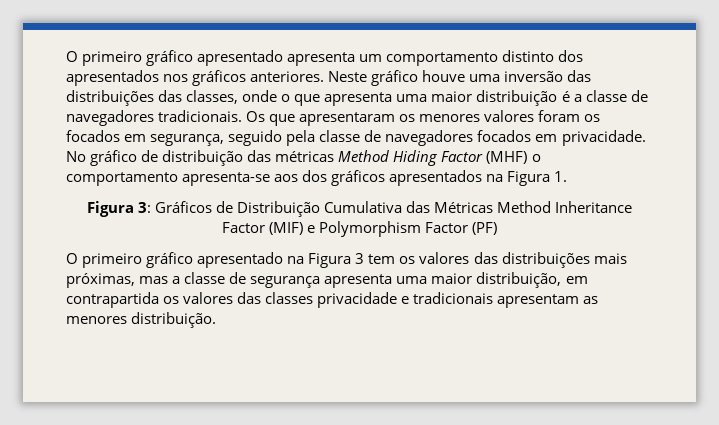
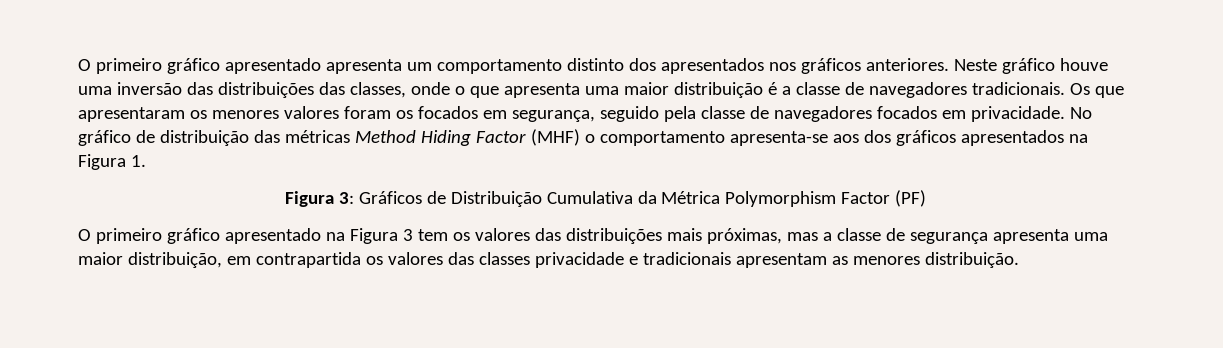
[406,201,633,213] [221,222,315,235] das Métricas Method Inheritance Factor (MIF) e -> [637,191,721,204] da Métrica

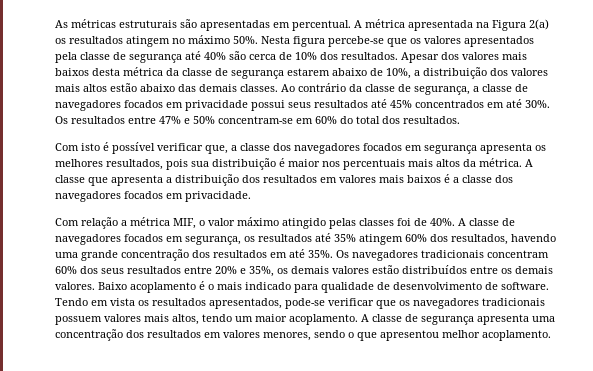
[78,58,1108,74] [78,82,1124,98] [78,106,1092,122] [78,129,1088,146] [78,154,146,170] [284,190,927,207] [78,228,832,244] O primeiro gráfico apresentado apresenta um comportamento distinto dos apresentados nos gráficos anteriores. Neste gráfico houve uma inversão das distribuições das classes, onde o que apresenta uma maior distribuição é a classe de navegadores tradicionais. Os que apresentaram os menores valores foram os focados em segurança, seguido pela classe de navegadores focados em privacidade. No gráfico de distribuição das métricas Method Hiding Factor (MHF) o comportamento apresenta-se aos dos gráficos apresentados na Figura 1. // Figura 3: Gráficos de Distribuição Cumulativa da Métrica Polymorphism Factor (PF) // O primeiro gráfico apresentado na Figura 3 tem os valores das distribuições mais próximas, mas a -> [55,19,549,31] [55,35,534,47] [55,51,527,63] [55,67,548,79] [55,83,528,95] [55,99,550,111] [55,116,460,124] [55,142,546,154] [55,158,533,170] [55,174,513,186] [55,191,251,202] [55,217,515,229] [55,233,556,245] [55,249,549,261] [55,265,553,277] [55,281,549,293] [55,298,545,309] [55,314,369,325] As métricas estruturais são apresentadas em percentual. A métrica apresentada na Figura 2(a) os resultados atingem no máximo 50%. Nesta figura percebe-se que os valores apresentados pela classe de segurança até 40% são cerca de 10% dos resultados. Apesar dos valores mais baixos desta métrica da classe de segurança estarem abaixo de 10%, a distribuição dos valores mais altos estão abaixo das demais classes. Ao contrário da classe de segurança, a classe de navegadores focados em privacidade possui seus resultados até 45% concentrados em até 30%. Os resultados entre 47% e 50% concentram-se em 60% do total dos resultados. // Com isto é possível verificar que, a classe dos navegadores focados em segurança apresenta os melhores resultados, pois sua distribuição é maior nos percentuais mais altos da métrica. A classe que apresenta a distribuição dos resultados em valores mais baixos é a classe dos navegadores focados em privacidade. // Com relação a métrica MIF, o valor máximo atingido pelas classes foi de 40%. A classe de navegadores focados em segurança, os resultados até 35% atingem 60% dos resultados, havendo uma grande concentração dos resultados em até 35%. Os navegadores tradicionais concentram 60% dos seus resultados entre 20% e 35%, os demais valores estão distribuídos entre os demais valores. Baixo acoplamento é o mais indicado para qualidade de desenvolvimento de software. Tendo em vista os resultados apresentados, pode-se verificar que os navegadores tradicionais possuem valores mais altos, tendo um maior acoplamento. A
[78,252,1019,268] maior distribuição, em contrapartida os valores das classes privacidade e tradicionais apresentam as menores distribuição. -> [55,329,551,341] concentração dos resultados em valores menores, sendo o que apresentou melhor acoplamento.

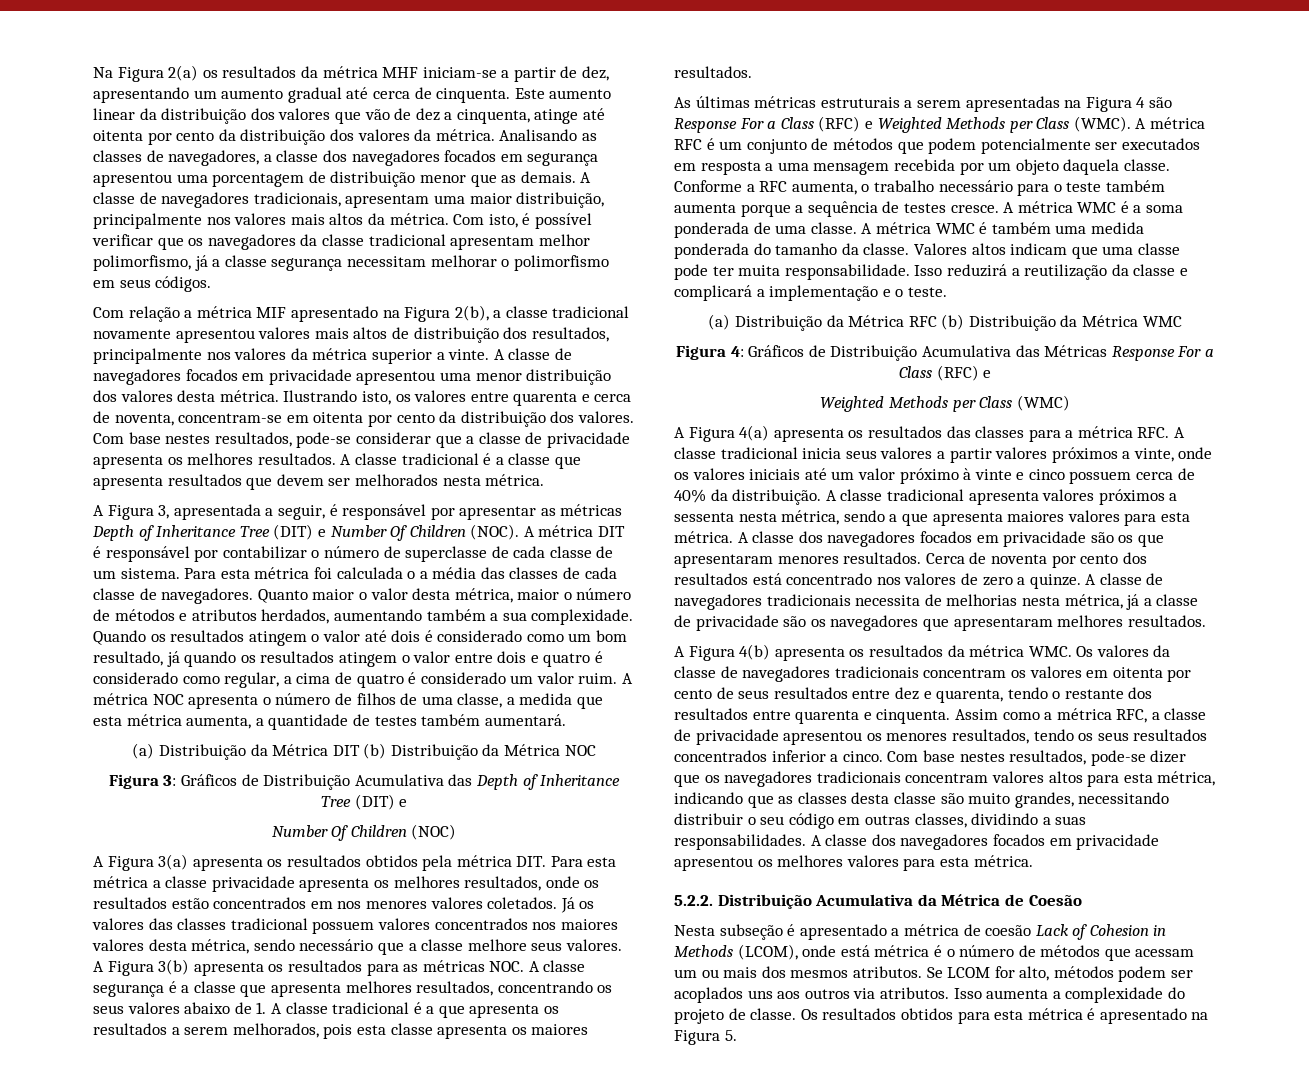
[55,19,549,31] [55,35,534,47] [55,51,527,63] [55,67,548,79] [55,83,528,95] [55,99,550,111] [55,116,460,124] [55,142,228,154] As métricas estruturais são apresentadas em percentual. A métrica apresentada na Figura 2(a) os resultados atingem no máximo 50%. Nesta figura percebe-se que os valores apresentados pela classe de segurança até 40% são cerca de 10% dos resultados. Apesar dos valores mais baixos desta métrica da classe de segurança estarem abaixo de 10%, a distribuição dos valores mais altos estão abaixo das demais classes. Ao contrário da classe de segurança, a classe de navegadores focados em privacidade possui seus resultados até 45% concentrados em até 30%. Os resultados entre 47% e 50% concentram-se em 60% do total dos resultados. // Com isto é possível verificar que, -> [93,65,610,82] [93,87,612,103] [93,108,606,124] [93,129,597,145] [93,150,260,166] Na Figura 2(a) os resultados da métrica MHF iniciam-se a partir de dez, apresentando um aumento gradual até cerca de cinquenta. Este aumento linear da distribuição dos valores que vão de dez a cinquenta, atinge até oitenta por cento da distribuição dos valores da métrica. Analisando as classes de navegadores,
[480,143,546,154] [55,158,533,170] [55,174,513,186] [55,191,251,202] [55,217,455,229] apresenta os melhores resultados, pois sua distribuição é maior nos percentuais mais altos da métrica. A classe que apresenta a distribuição dos resultados em valores mais baixos é a classe dos navegadores focados em privacidade. // Com relação a métrica MIF, o valor máximo atingido pelas classes foi de 40%. -> [93,171,592,187] [93,192,605,208] [93,213,592,229] [92,234,590,250] [93,255,609,271] [93,276,212,292] [93,305,630,322] [93,327,609,343] [93,348,490,364] apresentou uma porcentagem de distribuição menor que as demais. A classe de navegadores tradicionais, apresentam uma maior distribuição, principalmente nos valores mais altos da métrica. Com isto, é possível verificar que os navegadores da classe tradicional apresentam melhor polimorfismo, já a classe segurança necessitam melhorar o polimorfismo em seus códigos. // Com relação a métrica MIF apresentado na Figura 2(b), a classe tradicional novamente apresentou valores mais altos de distribuição dos resultados, principalmente nos valores da métrica superior a vinte.
[185,233,556,245] [55,249,549,261] [55,265,553,277] [55,281,549,293] [55,298,545,309] [55,314,555,325] [55,329,551,341] segurança, os resultados até 35% atingem 60% dos resultados, havendo uma grande concentração dos resultados em até 35%. Os navegadores tradicionais concentram 60% dos seus resultados entre 20% e 35%, os demais valores estão distribuídos entre os demais valores. Baixo acoplamento é o mais indicado para qualidade de desenvolvimento de software. Tendo em vista os resultados apresentados, pode-se verificar que os navegadores tradicionais possuem valores mais altos, tendo um maior acoplamento. A classe de segurança apresenta uma concentração dos resultados em valores menores, sendo o que apresentou melhor acoplamento. -> [268,369,612,385] [93,390,632,406] [93,411,634,427] [93,432,630,448] [93,453,581,469] [93,474,545,490] [93,504,623,520] [92,524,626,541] [93,546,614,562] [93,567,617,579] [93,588,632,604] [93,609,634,625] [93,630,628,646] [93,651,604,667] [93,672,634,688] [93,693,604,709] [93,714,566,730] [132,743,596,760] [108,774,621,790] [320,794,408,810] [271,824,457,841] [93,854,617,871] [93,876,600,892] [93,897,595,913] [92,918,618,934] [92,939,622,955] [93,959,586,976] [93,981,613,997] [93,1002,560,1018] [93,1023,589,1039] [674,66,752,78] [674,96,1172,112] [674,116,1206,133] [674,138,1200,154] [674,159,1170,175] [674,180,1165,196] [674,201,1184,217] [674,222,1144,238] [674,243,1180,259] [674,264,1188,280] [674,285,947,301] [708,314,1182,331] [676,345,1214,361] [898,365,992,381] [820,395,1070,412] [674,425,1186,442] [674,447,1213,463] [674,468,1195,484] [674,489,1178,505] [674,510,1190,526] [674,531,1164,547] [674,552,1147,568] [674,573,1164,589] [674,594,1199,610] [674,615,1206,631] [674,644,1171,661] [674,666,1192,682] [674,687,1153,703] [674,708,1207,724] [674,729,1208,745] [674,750,1187,766] [674,771,1216,787] [674,792,1170,808] [674,813,1087,829] [674,834,1160,850] [674,855,1033,871] [674,894,1082,909] [674,924,1167,940] [674,944,1195,961] [674,966,1194,982] [674,987,1185,1003] [674,1008,1209,1024] [674,1030,737,1045] privacidade apresentou uma menor distribuição dos valores desta métrica. Ilustrando isto, os valores entre quarenta e cerca de noventa, concentram-se em oitenta por cento da distribuição dos valores. Com base nestes resultados, pode-se considerar que a classe de privacidade apresenta os melhores resultados. A classe tradicional é a classe que apresenta resultados que devem ser melhorados nesta métrica. // A Figura 3, apresentada a seguir, é responsável por apresentar as métricas Depth of Inheritance Tree (DIT) e Number Of Children (NOC). A métrica DIT é responsável por contabilizar o número de superclasse de cada classe de um sistema. Para esta métrica foi calculada o a média das classes de cada classe de navegadores. Quanto maior o valor desta métrica, maior o número de métodos e atributos herdados, aumentando também a sua complexidade. Quando os resultados atingem o valor até dois é considerado como um bom resultado, já quando os resultados atingem o valor entre dois e quatro é considerado como regular, a cima de quatro é considerado um valor ruim. A métrica NOC apresenta o número de filhos de uma classe, a medida que esta métrica aumenta, a quantidade de testes também aumentará. // (a) Distribuição da Métrica DIT (b) Distribuição da Métrica NOC // Figura 3: Gráficos de Distribuição Acumulativa das Depth of Inheritance Tree (DIT) e // Number Of Children (NOC) // A Figura 3(a) apresenta os resultados obtidos pela métrica DIT. Para esta métrica a classe privacidade apresenta os melhores resultados, onde os resultados estão concentrados em nos menores valores coletados. Já os valores das classes tradicional possuem valores concentrados nos maiores valores desta métrica, sendo necessário que a classe melhore seus valores. A Figura 3(b) apresenta os resultados para as métricas NOC. A classe segurança é a classe que apresenta melhores resultados, concentrando os seus valores abaixo de 1. A classe tradicional é a que apresenta os resultados a serem melhorados, pois esta classe apresenta os maiores resultados. // As últimas métricas estruturais a serem apresentadas na Figura 4 são Response For a Class (RFC) e Weighted Methods per Class (WMC). A métrica RFC é um conjunto de métodos que podem potencialmente ser executados em resposta a uma mensagem recebida por um objeto daquela classe. Conforme a RFC aumenta, o trabalho necessário para o teste também aumenta porque a sequência de testes cresce. A métrica WMC é a soma ponderada de uma classe. A métrica WMC é também uma medida ponderada do tamanho da classe. Valores altos indicam que uma classe pode ter muita responsabilidade. Isso reduzirá a reutilização da classe e complicará a implementação e o teste. // (a) Distribuição da Métrica RFC (b) Distribuição da Métrica WMC // Figura 4: Gráficos de Distribuição Acumulativa das Métricas Response For a Class (RFC) e // Weighted Methods per Class (WMC) // A Figura 4(a) apresenta os resultados das classes para a métrica RFC. A classe tradicional inicia seus valores a partir valores próximos a vinte, onde os valores iniciais até um valor próximo à vinte e cinco possuem cerca de 40% da distribuição. A classe tradicional apresenta valores próximos a sessenta nesta métrica, sendo a que apresenta maiores valores para esta métrica. A classe dos navegadores focados em privacidade são os que apresentaram menores resultados. Cerca de noventa por cento dos resultados está concentrado nos valores de zero a quinze. A classe de navegadores tradicionais necessita de melhorias nesta métrica, já a classe de privacidade são os navegadores que apresentaram melhores resultados. // A Figura 4(b) apresenta os resultados da métrica WMC. Os valores da classe de navegadores tradicionais concentram os valores em oitenta por cento de seus resultados entre dez e quarenta, tendo o restante dos resultados entre quarenta e cinquenta. Assim como a métrica RFC, a classe de privacidade apresentou os menores resultados, tendo os seus resultados concentrados inferior a cinco. Com base nestes resultados, pode-se dizer que os navegadores tradicionais concentram valores altos para esta métrica, indicando que as classes desta classe são muito grandes, necessitando distribuir o seu código em outras classes, dividindo a suas responsabilidades. A classe dos navegadores focados em privacidade apresentou os melhores valores para esta métrica. // 5.2.2. Distribuição Acumulativa da Métrica de Coesão // Nesta subseção é apresentado a métrica de coesão Lack of Cohesion in Methods (LCOM), onde está métrica é o número de métodos que acessam um ou mais dos mesmos atributos. Se LCOM for alto, métodos podem ser acoplados uns aos outros via atributos. Isso aumenta a complexidade do projeto de classe. Os resultados obtidos para esta métrica é apresentado na Figura 5.

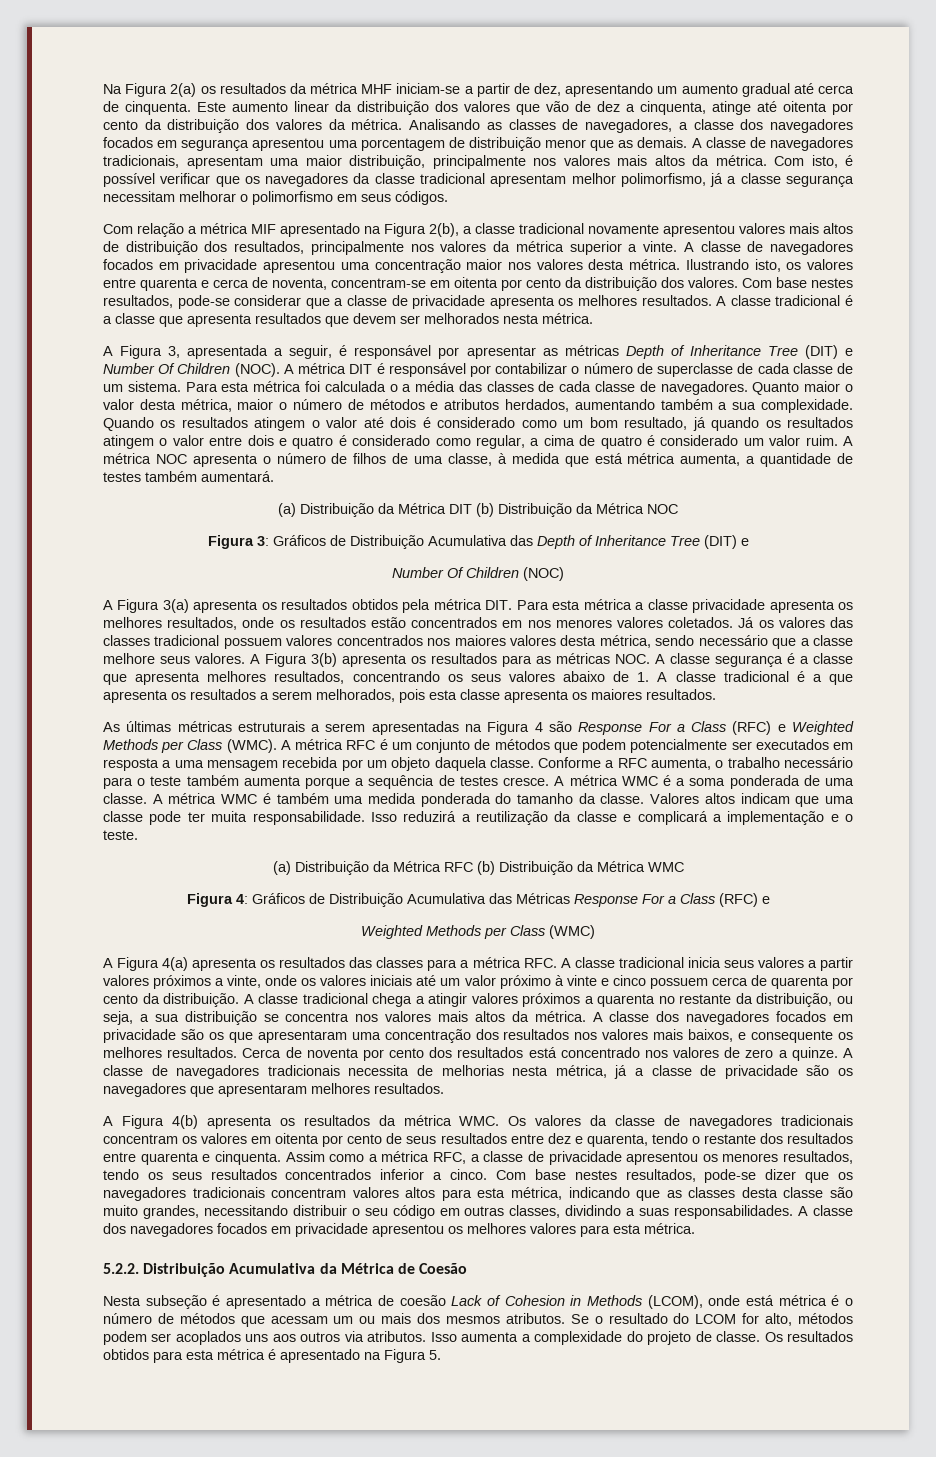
[475,369,612,385] [93,390,117,402] menor distribuição dos -> [374,259,531,273] concentração maior nos
[506,697,515,705] a -> [497,453,507,464] à
[93,716,122,726] esta -> [594,453,623,464] está
[674,489,706,503] 40% -> [770,976,853,989] [103,994,138,1004] quarenta por cento
[968,489,1178,505] [674,510,1190,526] apresenta valores próximos a sessenta nesta métrica, sendo a que apresenta maiores valores para esta -> [372,993,853,1007] [103,1011,529,1025] chega a atingir valores próximos a quarenta no restante da distribuição, ou seja, a sua distribuição se concentra nos valores mais altos da
[777,556,839,564] menores -> [351,1029,853,1043] [103,1047,162,1058] uma concentração dos resultados nos valores mais baixos, e consequente os melhores
(943, 972) none -> [594,1313,690,1324] o resultado do

